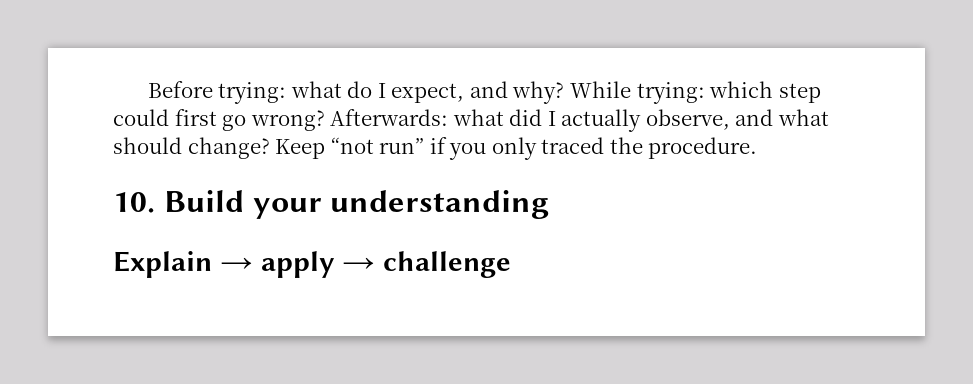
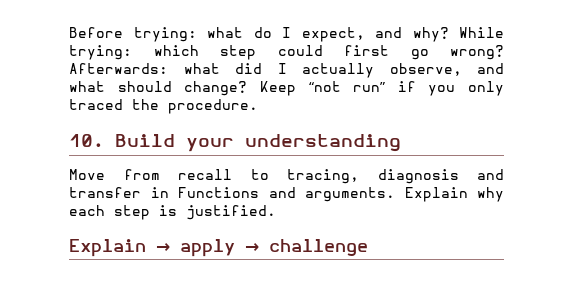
(550, 204) none -> [69,169,504,184] [69,187,504,202] [69,205,276,220] // Move from recall to tracing, diagnosis and transfer in Functions and arguments. Explain why each step is justified.

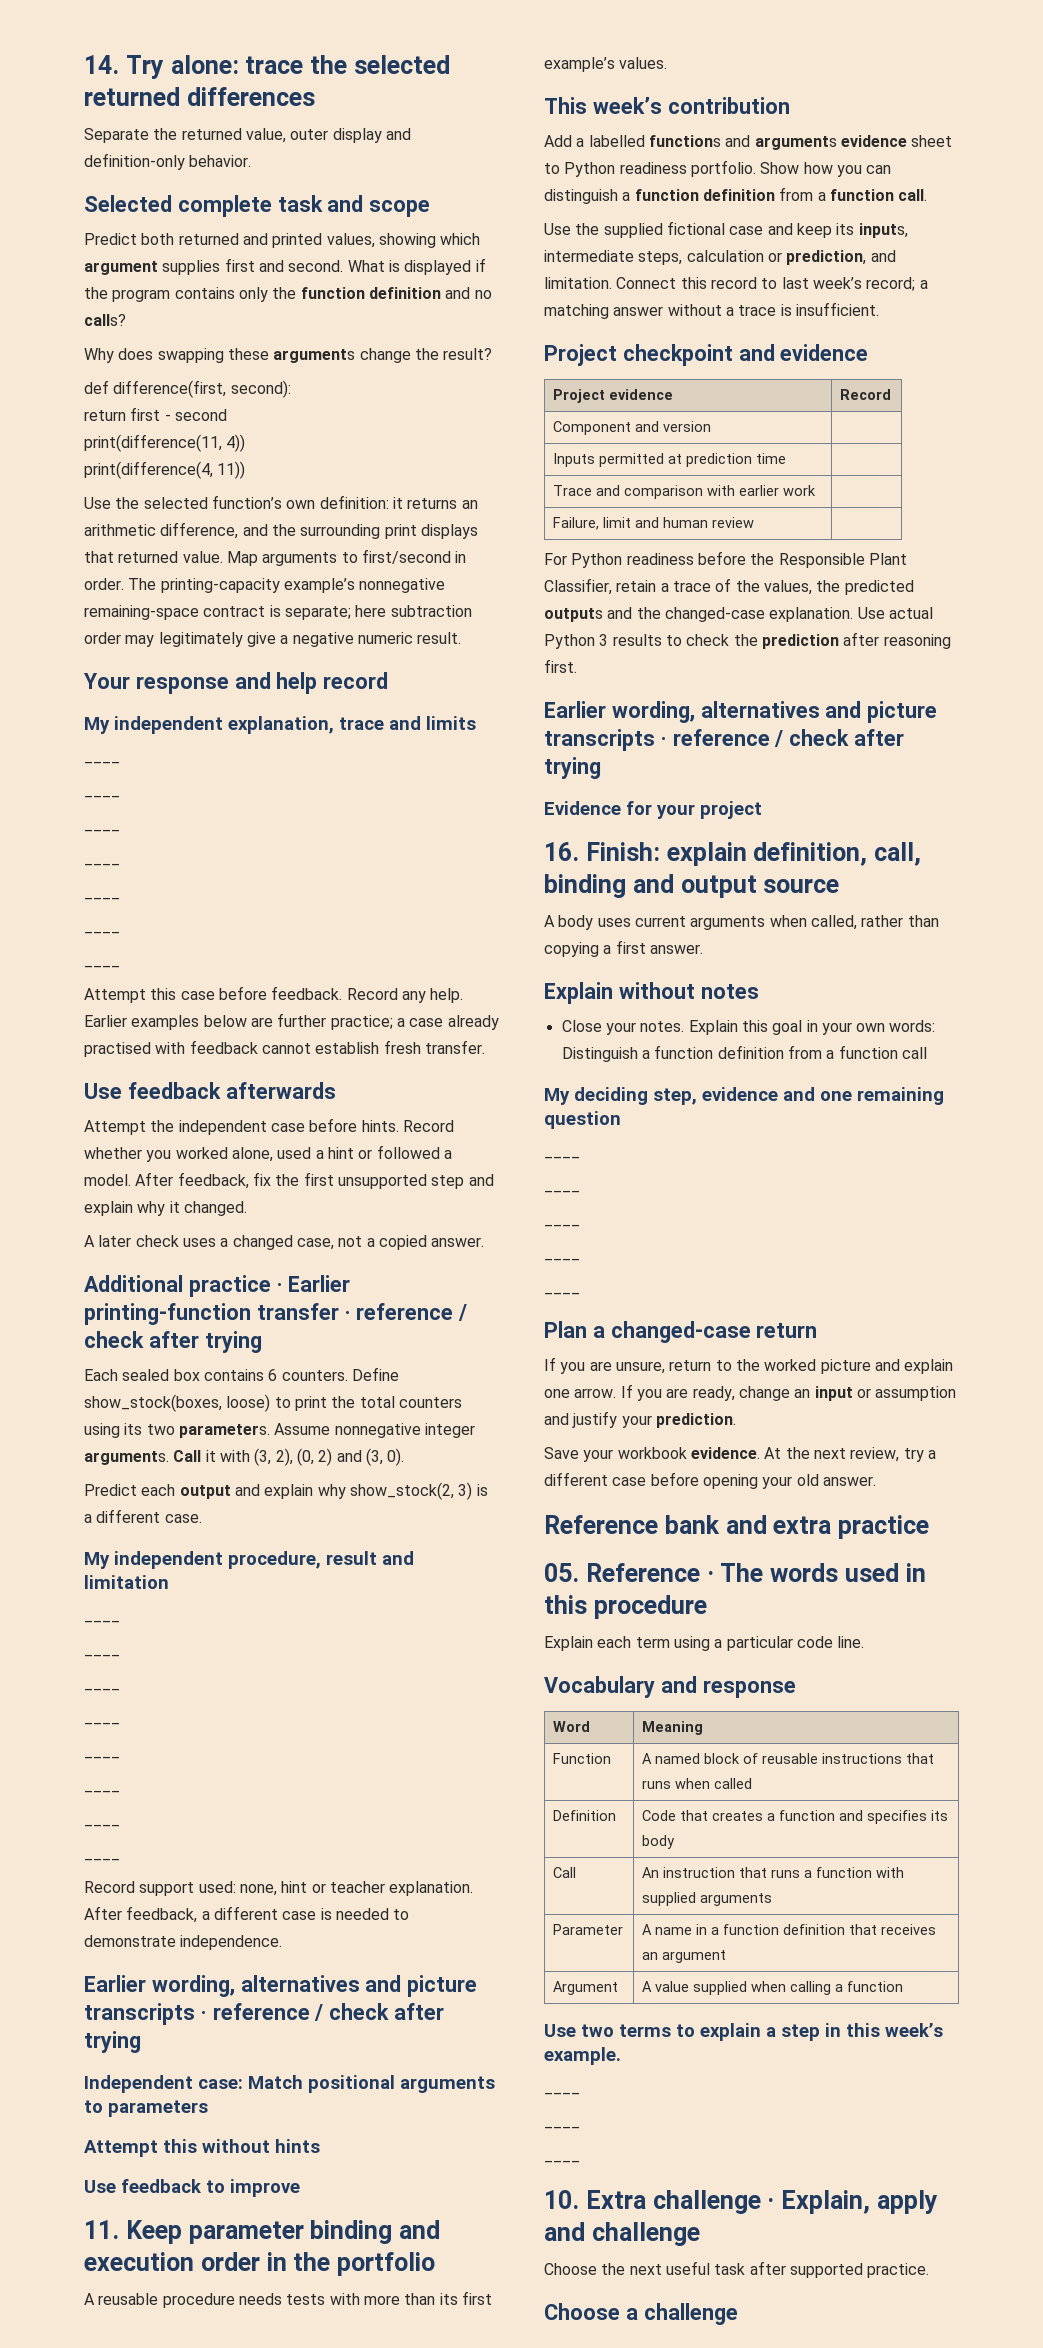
[69,27,504,42] [69,45,504,60] [69,63,504,78] [69,81,504,96] [69,99,258,114] [69,134,401,152] [69,169,504,184] [69,187,504,202] [69,205,276,220] [69,239,259,257] Before trying: what do I expect, and why? While trying: which step could first go wrong? Afterwards: what did I actually observe, and what should change? Keep “not run” if you only traced the procedure. // 10. Build your understanding // Move from recall to tracing, diagnosis and transfer in Functions and arguments. Explain why each step is justified. // Explain → apply → -> [84,55,450,79] [84,87,315,106] [84,128,411,143] [84,153,252,170] [84,195,431,217] [84,233,481,248] [84,258,486,275] [84,287,492,302] [84,314,126,326] [84,348,493,363] [84,380,291,398] [84,407,227,421] [84,434,246,452] [84,461,246,479] [84,495,478,509] [84,522,478,539] [84,549,467,566] [84,578,446,593] [84,605,472,620] [84,632,462,647] [83,672,389,694] [84,716,476,734] [84,761,120,764] [84,795,120,798] [84,829,120,832] [84,863,120,866] [84,897,120,900] [84,931,120,934] [84,965,120,968] [84,986,464,1003] [84,1013,499,1030] [84,1040,485,1057] [84,1082,336,1099] [84,1118,454,1135] [84,1145,452,1162] [84,1172,494,1189] [84,1201,247,1216] [84,1235,485,1250] [84,1275,351,1297] [84,1303,468,1325] [84,1331,262,1353] [84,1367,399,1381] [84,1394,462,1412] [84,1423,475,1438] [84,1448,405,1466] [84,1482,488,1500] [84,1509,202,1523] [84,1551,414,1569] [84,1575,169,1589] [84,1620,120,1623] [84,1654,120,1657] [84,1688,120,1691] [84,1722,120,1725] [84,1756,120,1759] [84,1790,120,1793] [84,1824,120,1827] [84,1858,120,1861] [84,1881,474,1896] [84,1906,410,1923] [84,1935,283,1950] [84,1975,478,1997] [84,2003,445,2025] [84,2031,141,2053] [84,2075,495,2093] [84,2100,208,2117] [84,2139,320,2157] [84,2179,300,2197] [84,2220,440,2244] [84,2252,435,2276] [84,2291,492,2308] [544,57,668,72] [544,97,790,114] [544,135,953,150] [544,160,892,177] [544,187,928,204] [544,221,908,238] [544,250,896,265] [544,277,928,291] [544,302,879,319] [544,344,869,366] [553,389,674,403] [840,389,892,400] [553,421,712,435] [553,453,787,467] [553,485,817,499] [553,517,755,530] [544,551,907,568] [544,578,914,595] [544,607,933,622] [544,632,951,649] [544,659,577,673] [544,701,938,723] [544,729,905,751] [544,757,601,779] [544,801,762,819] [544,842,921,866] [544,874,840,898] [544,915,939,930] [544,940,703,957] [544,982,759,1004] [561,1020,936,1035] [561,1045,927,1062] [544,1087,944,1105] [544,1111,621,1129] [544,1156,580,1159] [544,1190,580,1193] [544,1224,580,1227] [544,1258,580,1261] [544,1292,580,1295] [544,1321,818,1343] [544,1357,954,1374] [544,1384,957,1401] [544,1411,736,1428] [544,1447,936,1462] [544,1472,876,1489] [544,1515,929,1539] [544,1563,926,1582] [544,1595,707,1619] [544,1636,865,1651] [544,1676,796,1698] [553,1721,591,1732] [642,1721,704,1735] [553,1753,612,1764] [642,1753,935,1764] [642,1778,753,1789] [553,1810,617,1821] [642,1810,949,1824] [642,1835,676,1849] [553,1867,577,1878] [642,1867,905,1878] [642,1892,773,1906] [553,1924,624,1935] [642,1924,937,1935] [642,1950,727,1963] [553,1981,619,1995] [642,1981,904,1995] [544,2023,943,2041] [544,2047,621,2065] [544,2092,580,2095] [544,2126,580,2129] [544,2160,580,2163] [544,2190,938,2214] [544,2222,700,2246] [544,2261,930,2278] [544,2303,638,2320] 14. Try alone: trace the selected returned differences // Separate the returned value, outer display and definition-only behavior. // Selected complete task and scope // Predict both returned and printed values, showing which argument supplies first and second. What is displayed if the program contains only the function definition and no calls? // Why does swapping these arguments change the result? // def difference(first, second): // return first - second // print(difference(11, 4)) // print(difference(4, 11)) // Use the selected function’s own definition: it returns an arithmetic difference, and the surrounding print displays that returned value. Map arguments to first/second in order. The printing-capacity example’s nonnegative remaining-space contract is separate; here subtraction order may legitimately give a negative numeric result. // Your response and help record // My independent explanation, trace and limits // ____ // ____ // ____ // ____ // ____ // ____ // ____ // Attempt this case before feedback. Record any help. Earlier examples below are further practice; a case already practised with feedback cannot establish fresh transfer. // Use feedback afterwards // Attempt the independent case before hints. Record whether you worked alone, used a hint or followed a model. After feedback, fix the first unsupported step and explain why it changed. // A later check uses a changed case, not a copied answer. // Additional practice · Earlier printing-function transfer · reference / check after trying // Each sealed box contains 6 counters. Define show_stock(boxes, loose) to print the total counters using its two parameters. Assume nonnegative integer arguments. Call it with (3, 2), (0, 2) and (3, 0). // Predict each output and explain why show_stock(2, 3) is a different case. // My independent procedure, result and limitation // ____ // ____ // ____ // ____ // ____ // ____ // ____ // ____ // Record support used: none, hint or teacher explanation. After feedback, a different case is needed to demonstrate independence. // Earlier wording, alternatives and picture transcripts · reference / check after trying // Independent case: Match positional arguments to parameters // Attempt this without hints // Use feedback to improve // 11. Keep parameter binding and execution order in the portfolio // A reusable procedure needs tests with more than its first example’s values. // This week’s contribution // Add a labelled functions and arguments evidence sheet to Python readiness portfolio. Show how you can distinguish a function definition from a function call. // Use the supplied fictional case and keep its inputs, intermediate steps, calculation or prediction, and limitation. Connect this record to last week’s record; a matching answer without a trace is insufficient. // Project checkpoint and evidence // Project evidence | Record // Component and version | // Inputs permitted at prediction time | // Trace and comparison with earlier work | // Failure, limit and human review | // For Python readiness before the Responsible Plant Classifier, retain a trace of the values, the predicted outputs and the changed-case explanation. Use actual Python 3 results to check the prediction after reasoning first. // Earlier wording, alternatives and picture transcripts · reference / check after trying // Evidence for your project // 16. Finish: explain definition, call, binding and output source // A body uses current arguments when called, rather than copying a first answer. // Explain without notes // Close your notes. Explain this goal in your own words: Distinguish a function definition from a function call // My deciding step, evidence and one remaining question // ____ // ____ // ____ // ____ // ____ // Plan a changed-case return // If you are unsure, return to the worked picture and explain one arrow. If you are ready, change an input or assumption and justify your prediction. // Save your workbook evidence. At the next review, try a different case before opening your old answer. // Reference bank and extra practice // 05. Reference · The words used in this procedure // Explain each term using a particular code line. // Vocabulary and response // Word | Meaning // Function | A named block of reusable instructions that runs when called // Definition | Code that creates a function and specifies its body // Call | An instruction that runs a function with supplied arguments // Parameter | A name in a function definition that receives an argument // Argument | A value supplied when calling a function // Use two terms to explain a step in this week’s example. // ____ // ____ // ____ // 10. Extra challenge · Explain, apply and challenge // Choose the next useful task after supported practice. // Choose a

